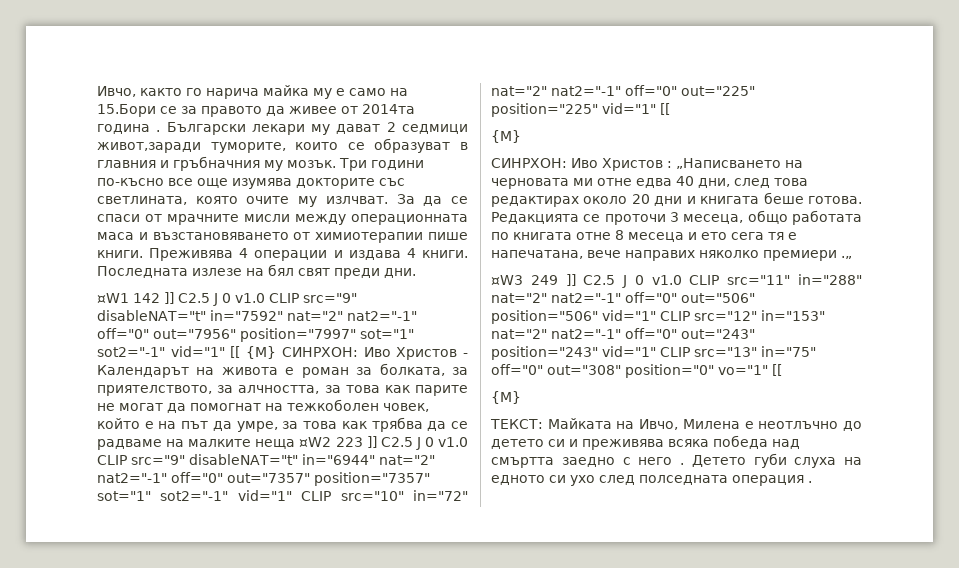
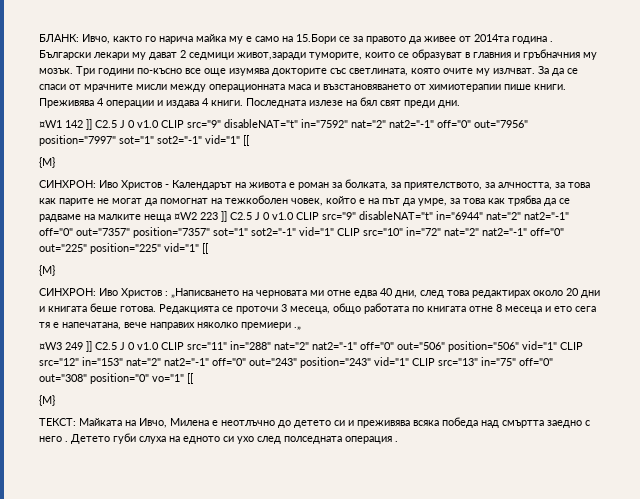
(97, 91) none -> [39,34,79,42] БЛАНК:
[246,346,358,359] {M} СИНРХОН: -> [39,157,55,168] [39,180,96,188] // {M} // СИНХРОН:
[491,158,567,168] СИНРХОН: -> [39,288,96,296] СИНХРОН:

